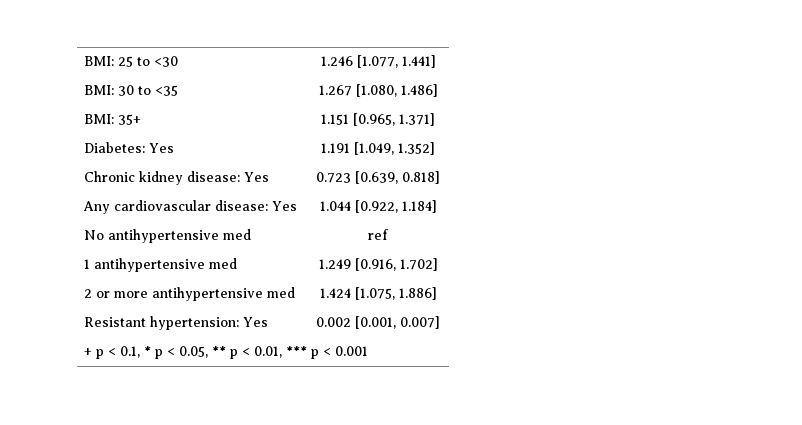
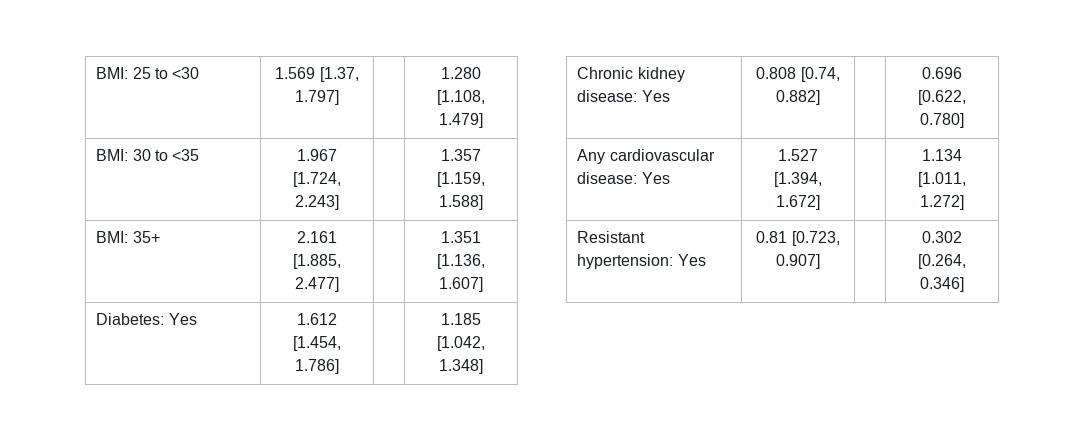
[320,55,436,68] [83,85,178,96] [318,84,438,97] [83,114,141,125] [321,113,435,126] [83,142,174,153] [321,142,435,155] [83,171,269,185] [316,171,440,184] [82,200,297,214] [319,200,437,213] [83,229,251,243] [368,229,388,240] [83,258,237,272] [318,258,438,271] [83,287,295,301] [319,287,437,300] [83,316,268,330] [316,316,440,329] [83,346,368,359] 1.246 [1.077, 1.441] // BMI: 30 to <35 | 1.267 [1.080, 1.486] // BMI: 35+ | 1.151 [0.965, 1.371] // Diabetes: Yes | 1.191 [1.049, 1.352] // Chronic kidney disease: Yes | 0.723 [0.639, 0.818] // Any cardiovascular disease: Yes | 1.044 [0.922, 1.184] // No antihypertensive med | ref // 1 antihypertensive med | 1.249 [0.916, 1.702] // 2 or more antihypertensive med | 1.424 [1.075, 1.886] // Resistant hypertension: Yes | 0.002 [0.001, 0.007] // + p < 0.1, * p < 0.05, ** p < 0.01, *** p < 0.001 -> [275,67,359,82] [295,90,339,105] [441,67,481,79] [437,90,485,105] [439,113,483,128] [96,149,200,161] [297,149,337,161] [293,172,341,187] [295,195,339,210] [441,149,481,161] [437,172,485,187] [439,195,483,210] [96,231,160,243] [297,231,337,243] [293,254,341,269] [295,277,339,292] [441,231,481,243] [437,254,485,269] [439,277,483,292] [96,313,197,325] [297,313,337,325] [293,336,341,351] [295,359,339,374] [441,313,481,325] [437,336,485,351] [439,359,483,374] [577,67,685,82] [577,90,670,102] [756,67,840,82] [776,90,820,105] [922,67,962,79] [918,90,966,105] [920,113,964,128] [577,149,715,164] [577,172,670,184] [778,149,818,161] [774,172,822,187] [776,195,820,210] [922,149,962,161] [918,172,966,187] [920,195,964,210] [577,231,646,243] [577,254,706,269] [756,231,840,246] [776,254,820,269] [922,231,962,243] [918,254,966,269] [920,277,964,292] 1.569 [1.37, 1.797] | | 1.280 [1.108, 1.479] // BMI: 30 to <35 | 1.967 [1.724, 2.243] | | 1.357 [1.159, 1.588] // BMI: 35+ | 2.161 [1.885, 2.477] | | 1.351 [1.136, 1.607] // Diabetes: Yes | 1.612 [1.454, 1.786] | | 1.185 [1.042, 1.348] // Chronic kidney disease: Yes | 0.808 [0.74, 0.882] | | 0.696 [0.622, 0.780] // Any cardiovascular disease: Yes | 1.527 [1.394, 1.672] | | 1.134 [1.011, 1.272] // Resistant hypertension: Yes | 0.81 [0.723, 0.907] | | 0.302 [0.264, 0.346]

